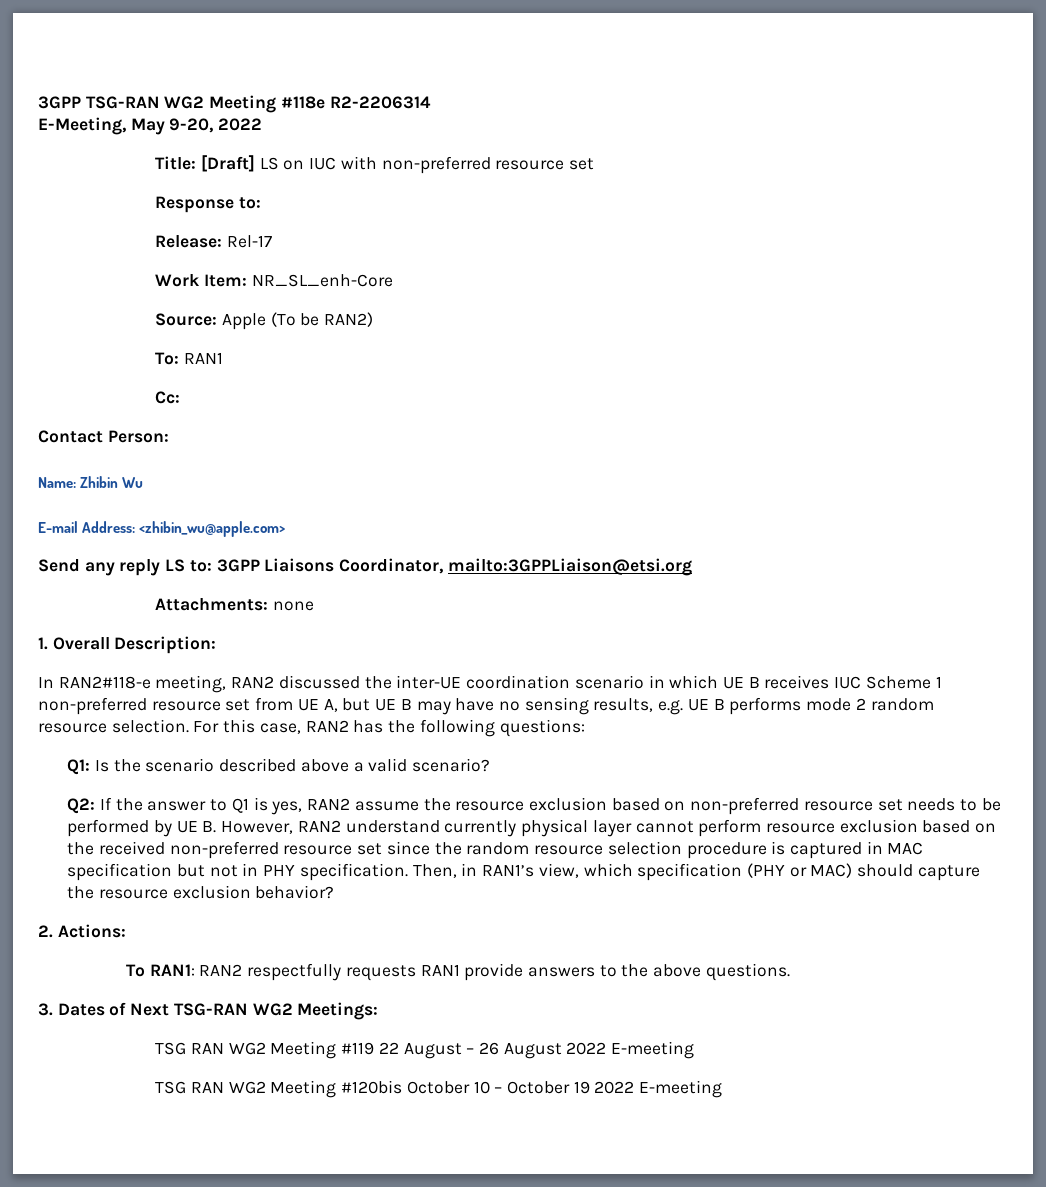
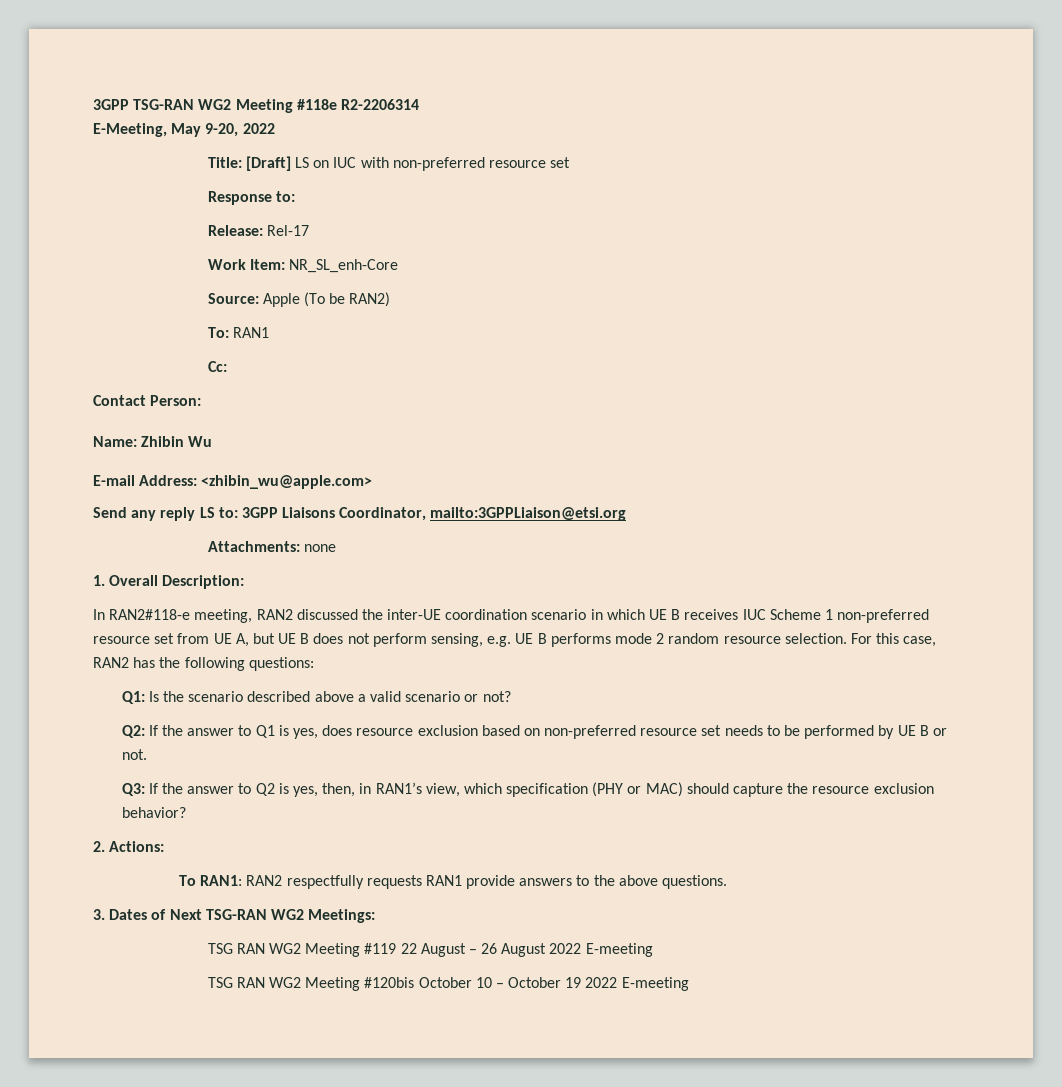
[416,697,654,715] may have no sensing results, -> [313,633,484,647] does not perform sensing,
[412,758,491,772] scenario? -> [405,691,511,702] scenario or not?
[307,798,451,811] RAN2 assume the -> [322,725,353,736] does
[202,819,997,837] [67,841,924,859] [67,863,457,881] B. However, RAN2 understand currently physical layer cannot perform resource exclusion based on the received non-preferred resource set since the random resource selection procedure is captured in MAC specification but not in PHY specification. Then, -> [919,725,947,736] [121,749,147,760] [121,783,356,797] B or not. // Q3: If the answer to Q2 is yes, then,

